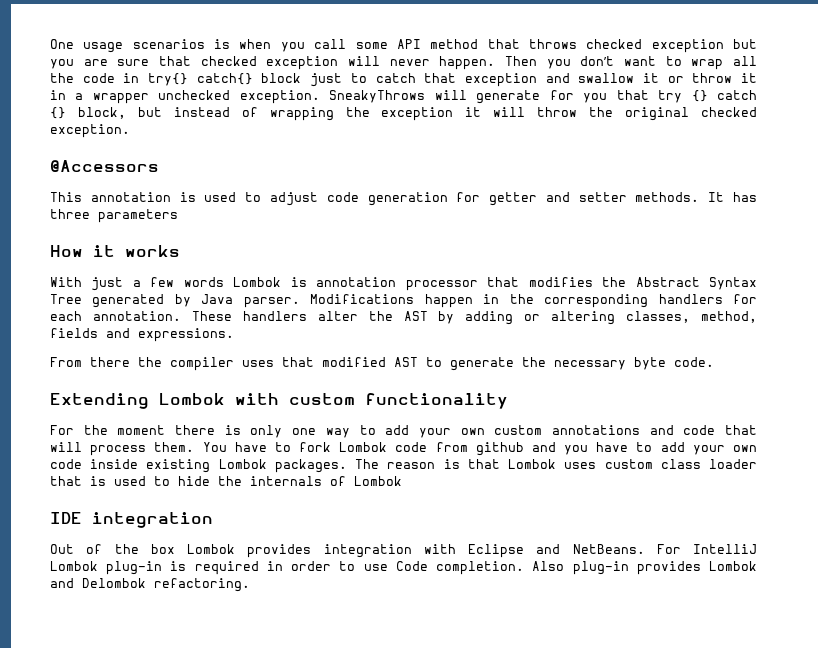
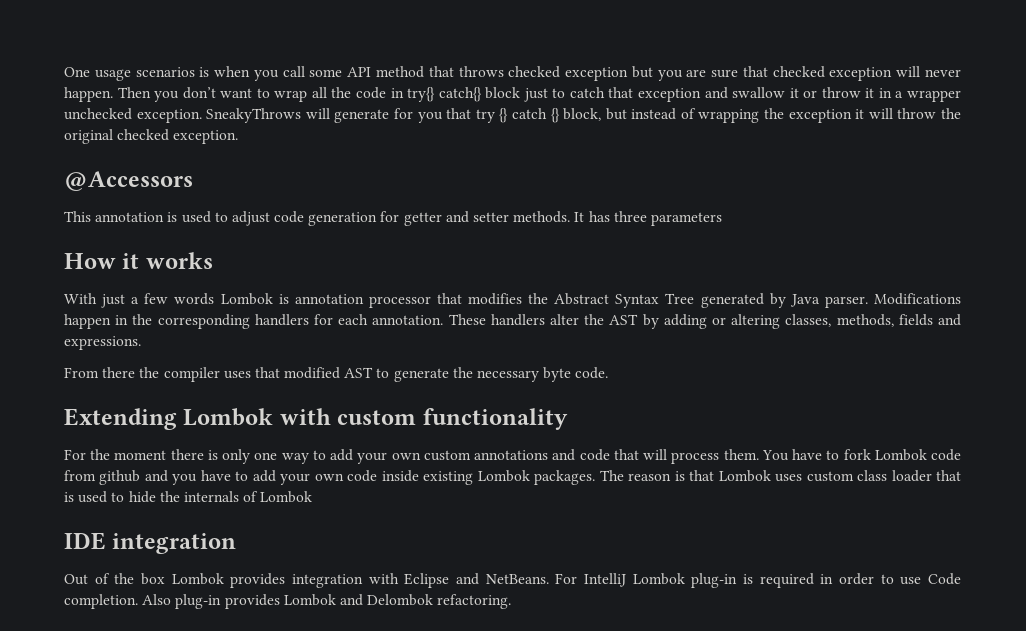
[701,311,757,323] method, -> [836,314,894,327] methods,

